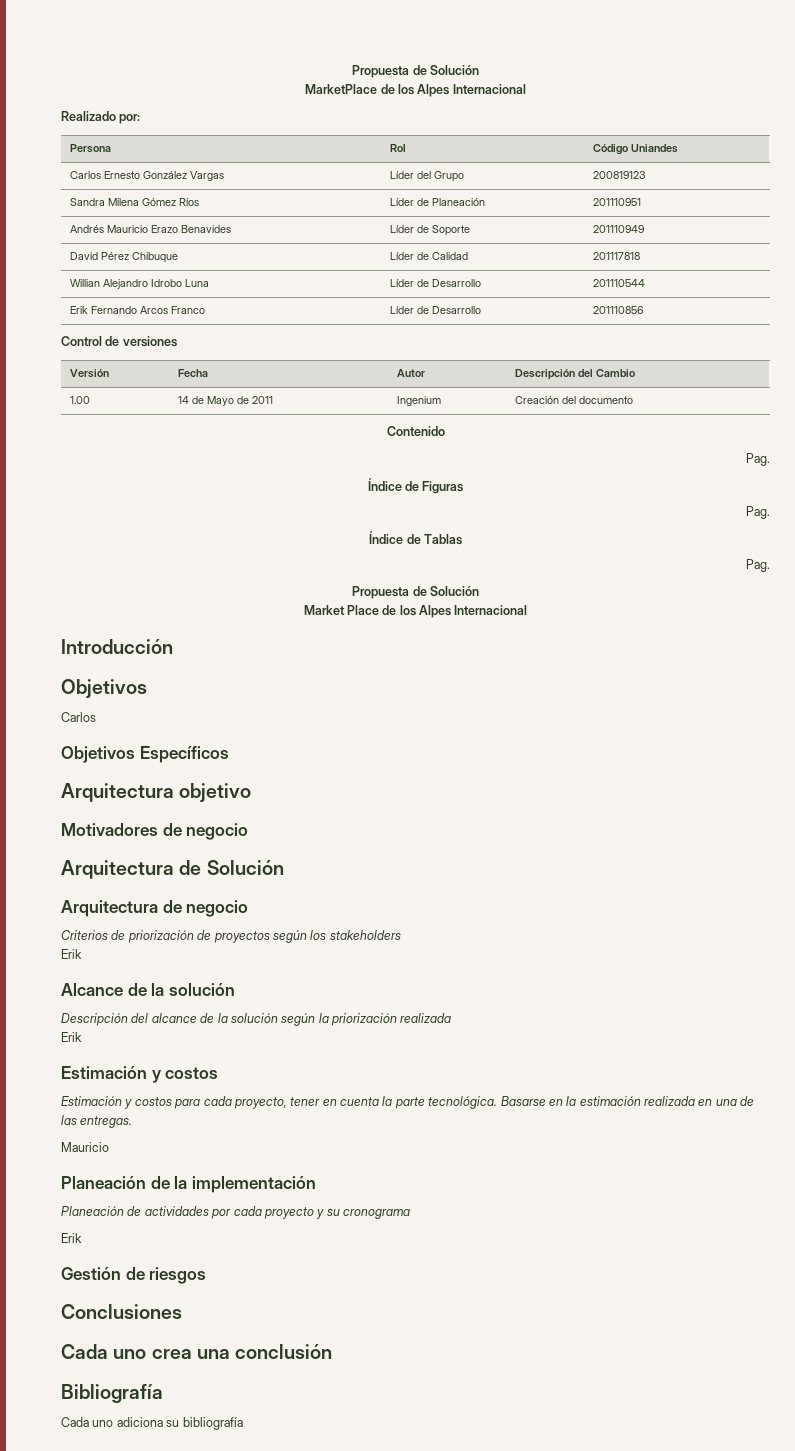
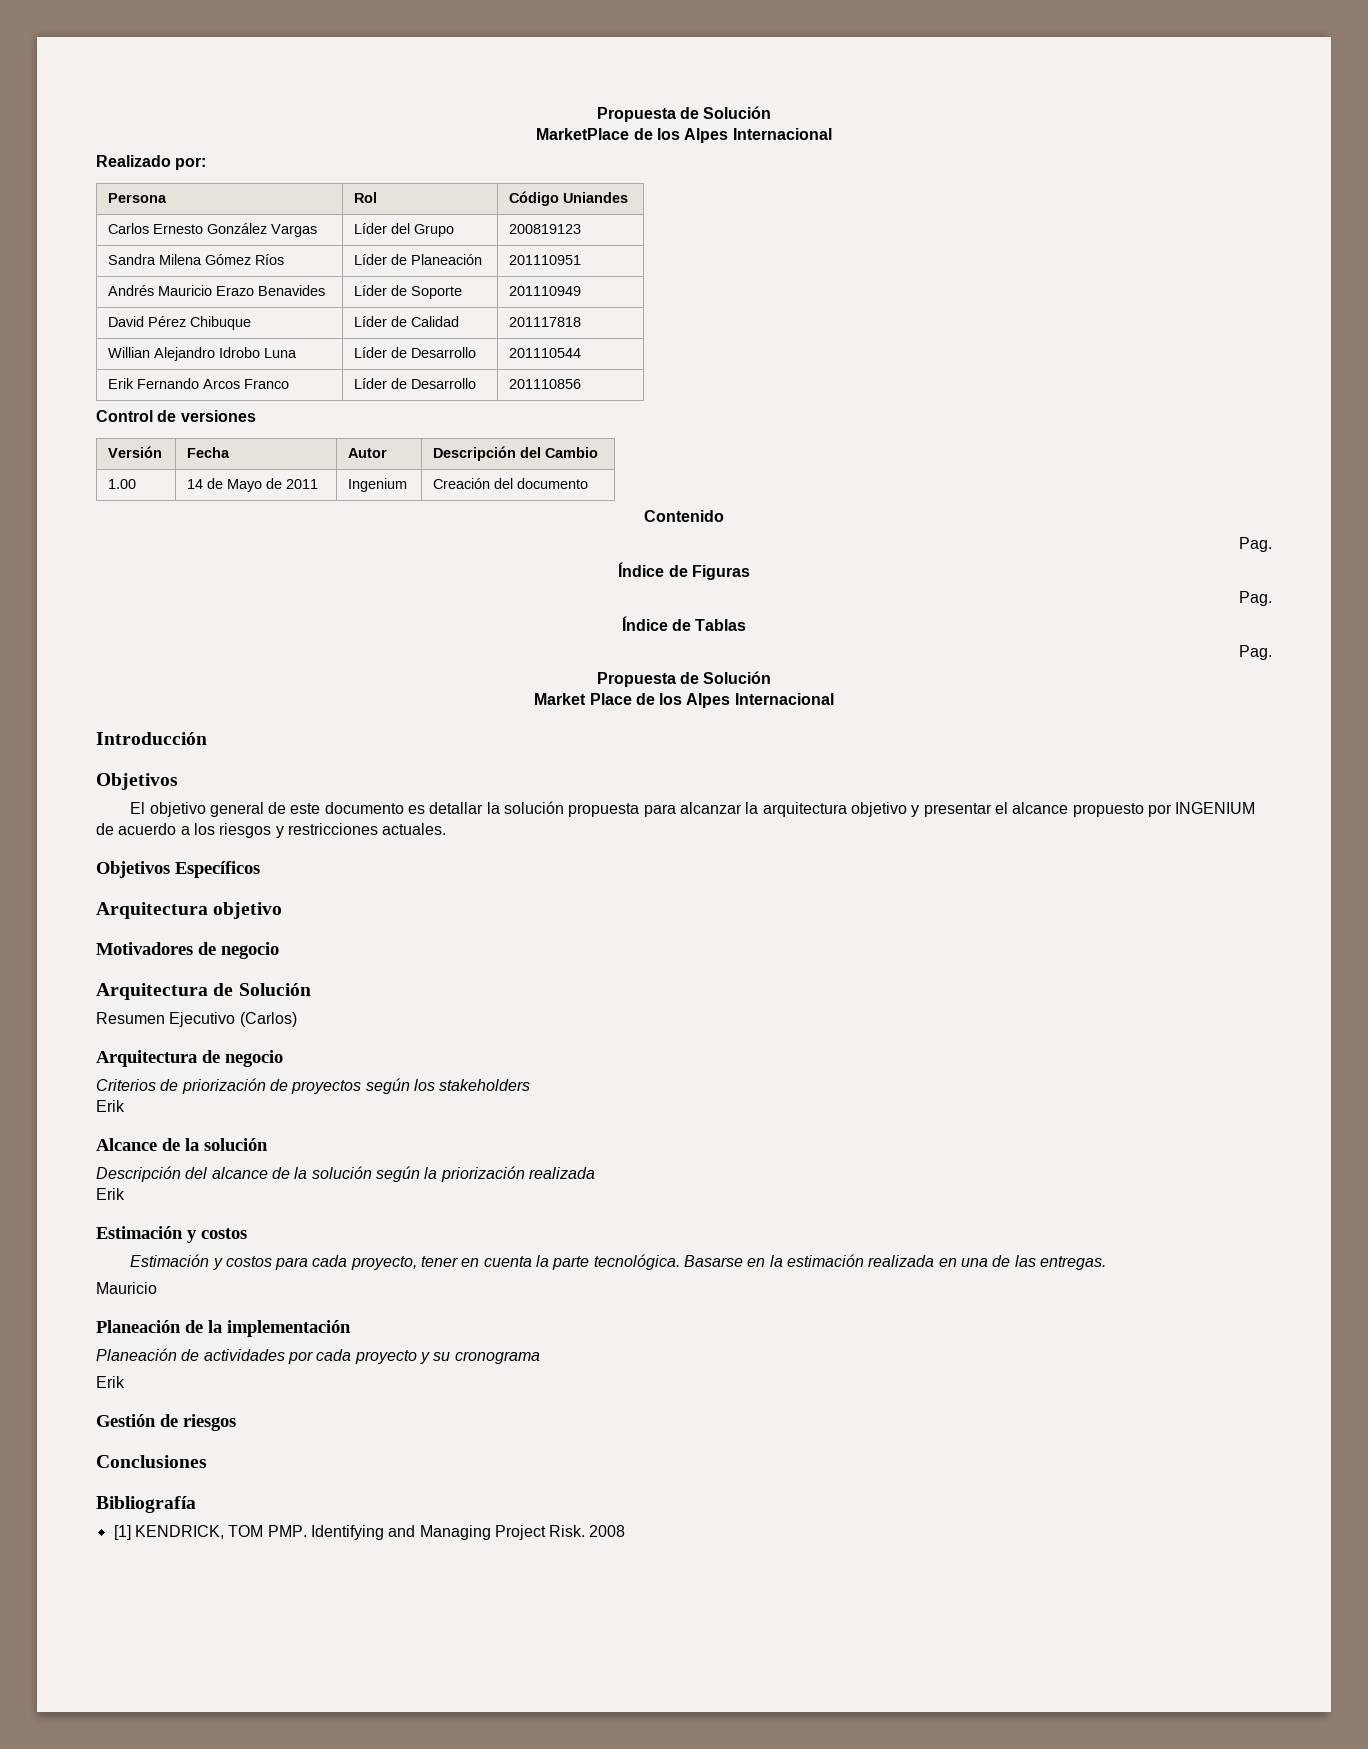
[61,712,96,722] Carlos -> [130,801,1256,817] [96,823,447,838] El objetivo general de este documento es detallar la solución propuesta para alcanzar la arquitectura objetivo y presentar el alcance propuesto por INGENIUM de acuerdo a los riesgos y restricciones actuales.
(284, 867) none -> [96,1012,297,1027] // Resumen Ejecutivo (Carlos)
[61,1344,333,1359] [61,1384,163,1403] [61,1417,243,1430] Cada uno crea una conclusión // Bibliografía // Cada uno adiciona su bibliografía -> [96,1496,196,1513] [113,1525,626,1540] Bibliografía // [1] KENDRICK, TOM PMP. Identifying and Managing Project Risk. 2008

